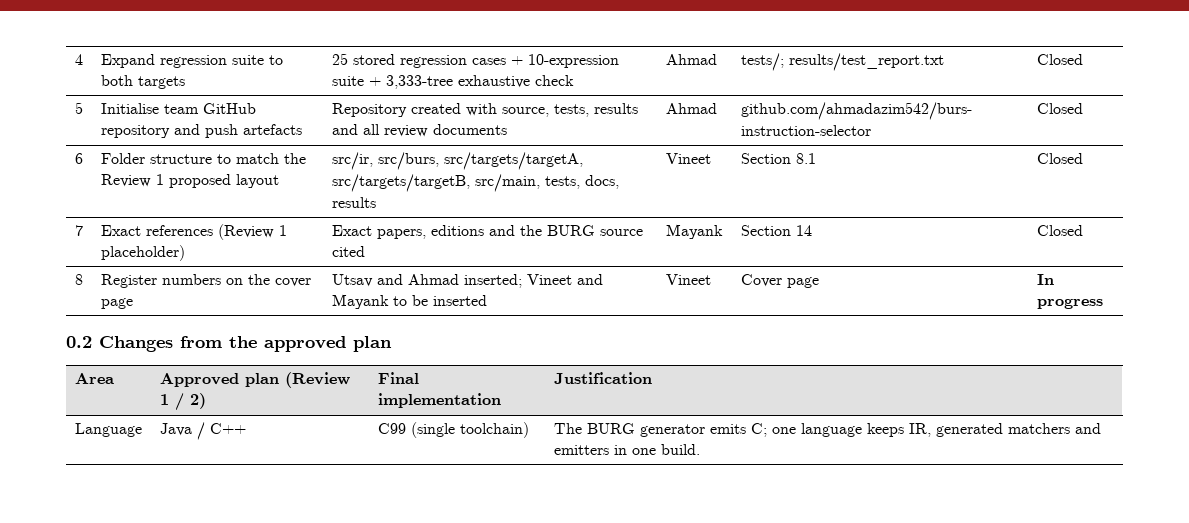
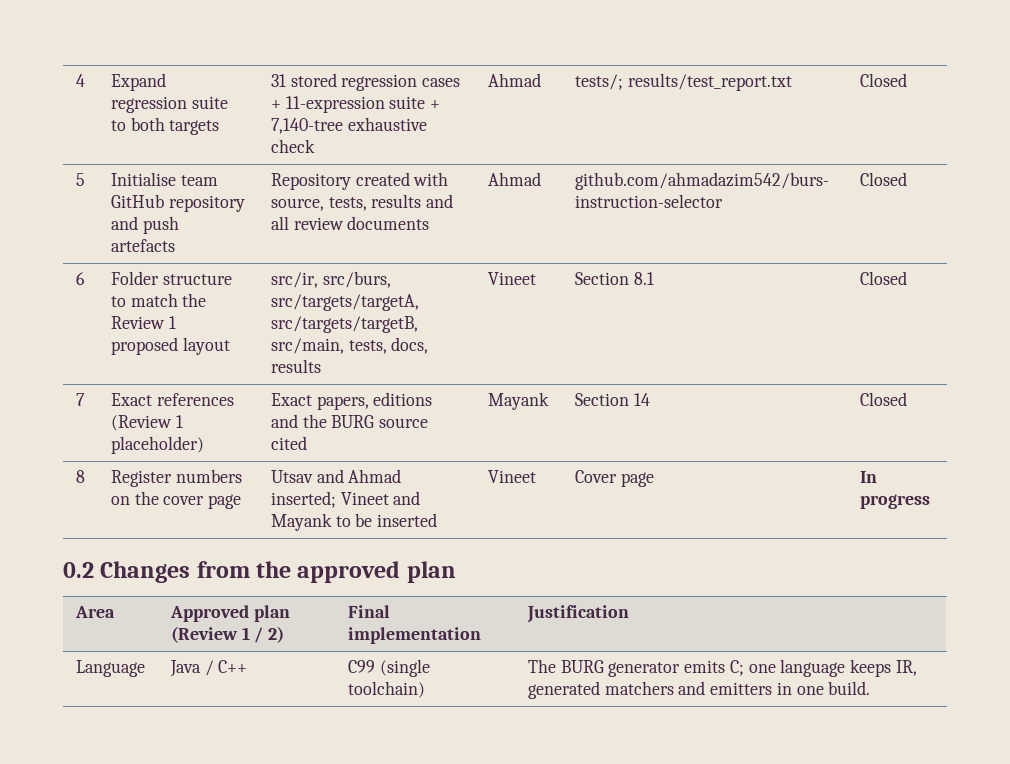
[331,53,348,65] 25 -> [270,74,286,87] 31
[527,54,619,68] 10-expression -> [285,96,385,113] 11-expression
[385,75,453,89] 3,333-tree -> [270,118,343,134] 7,140-tree

